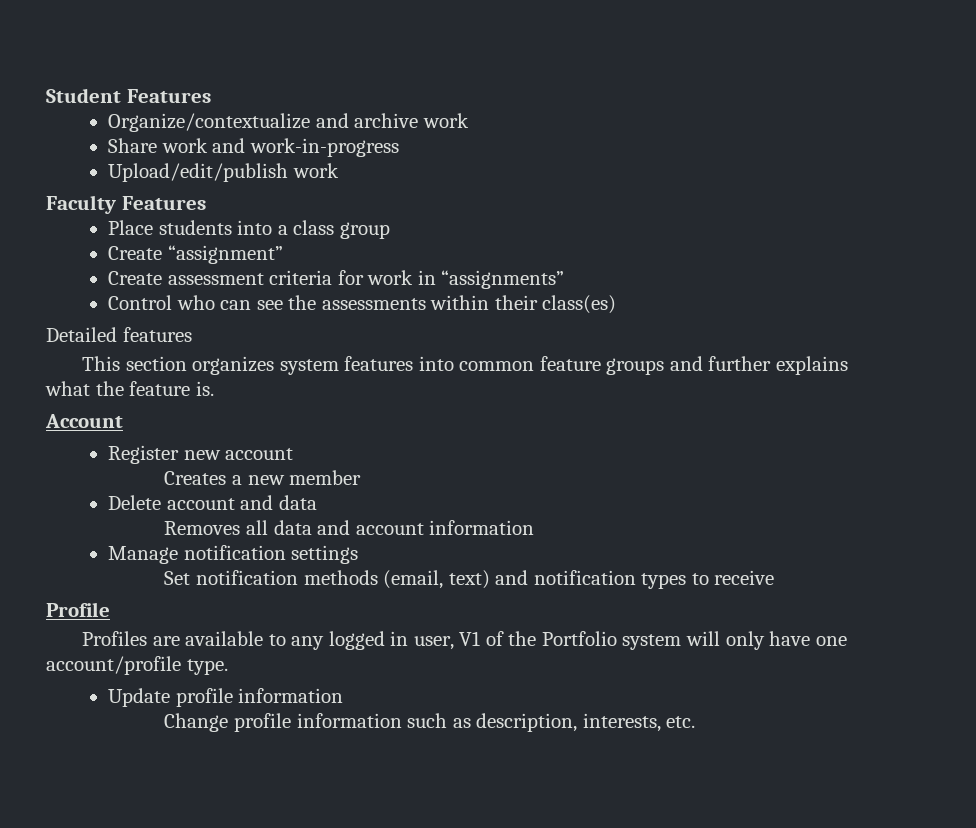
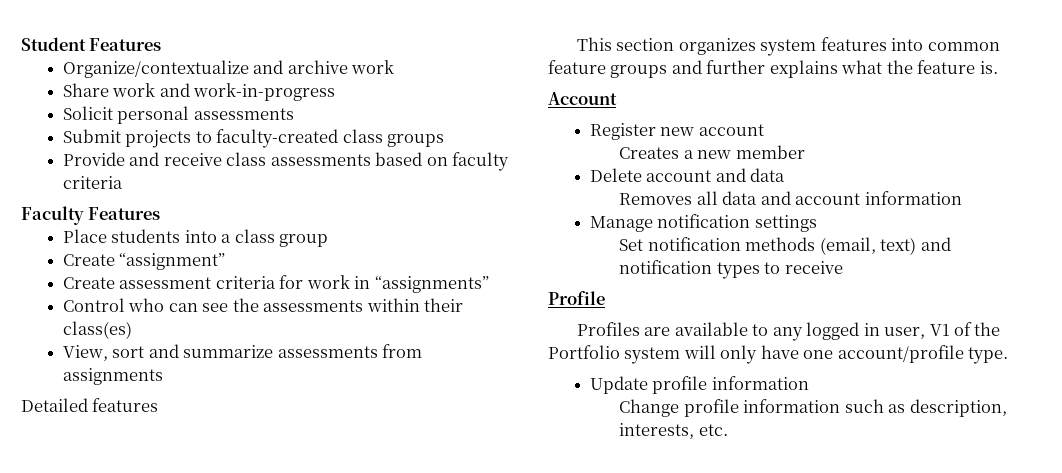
[108,163,339,182] Upload/edit/publish work -> [62,106,294,124] [62,129,445,148] [62,152,510,171] [62,176,123,189] Solicit personal assessments // Submit projects to faculty-created class groups // Provide and receive class assessments based on faculty criteria
(617, 304) none -> [62,344,423,361] [62,368,163,385] // View, sort and summarize assessments from assignments

